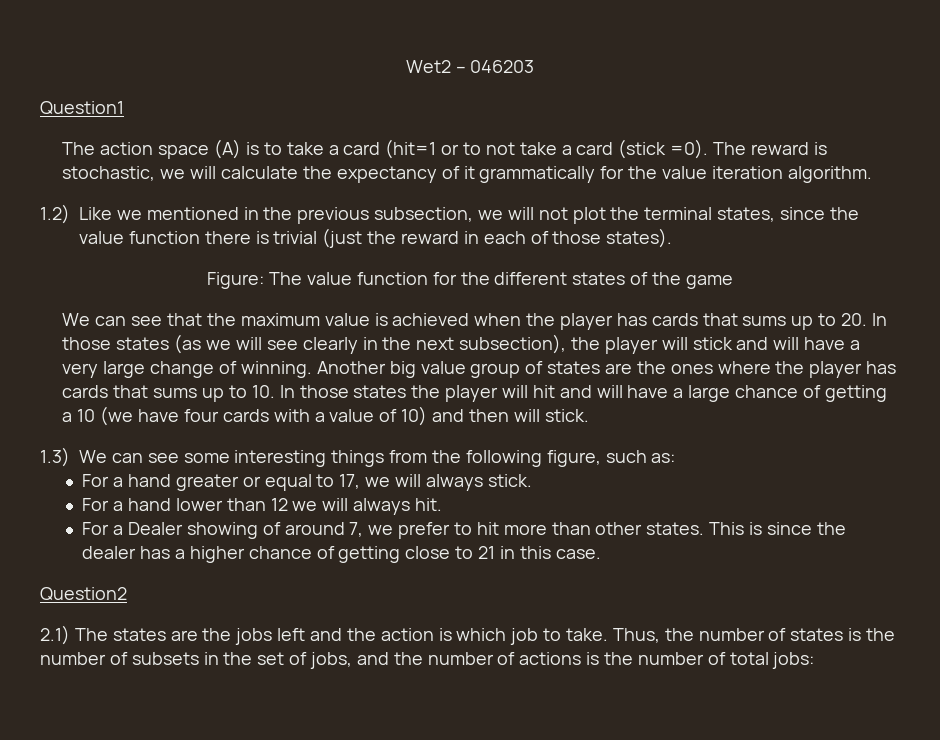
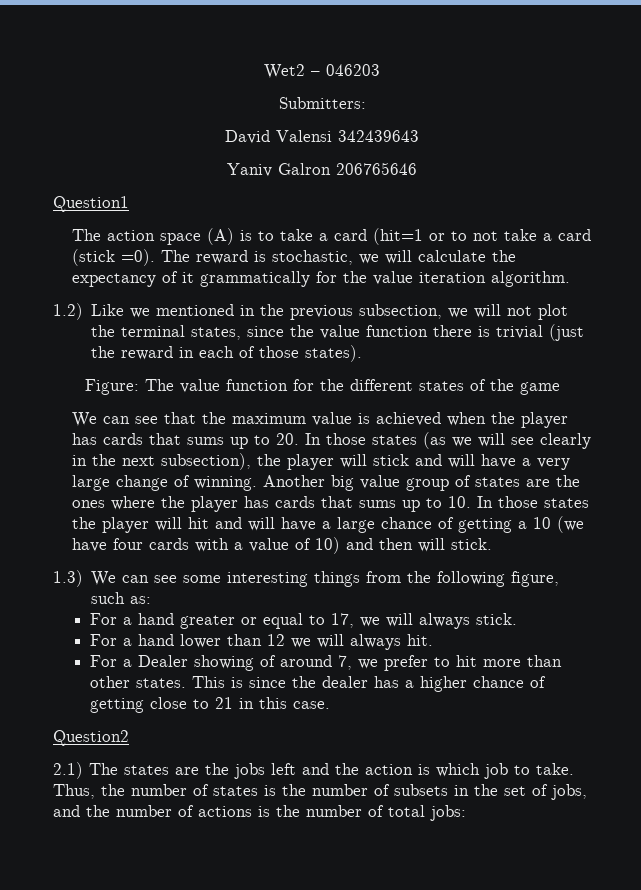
(535, 66) none -> [278,97,366,109] [225,130,419,144] [227,162,417,177] // Submitters: // David Valensi 342439643 // Yaniv Galron 206765646

